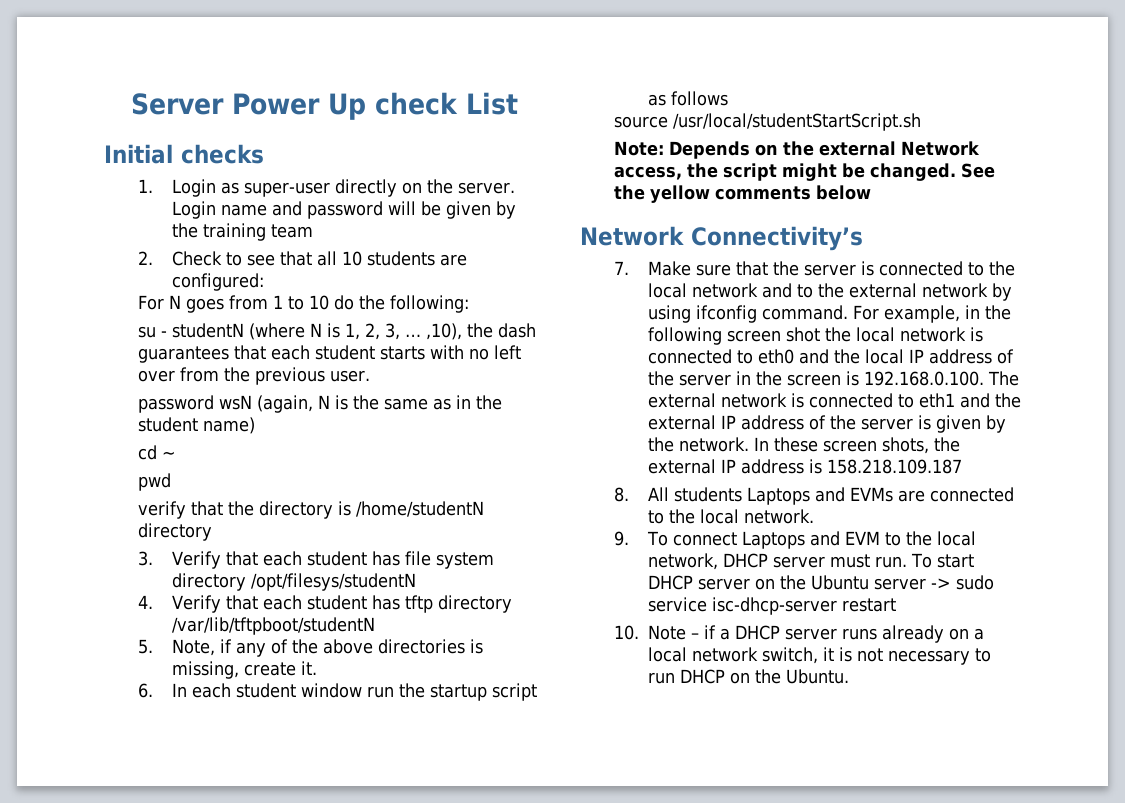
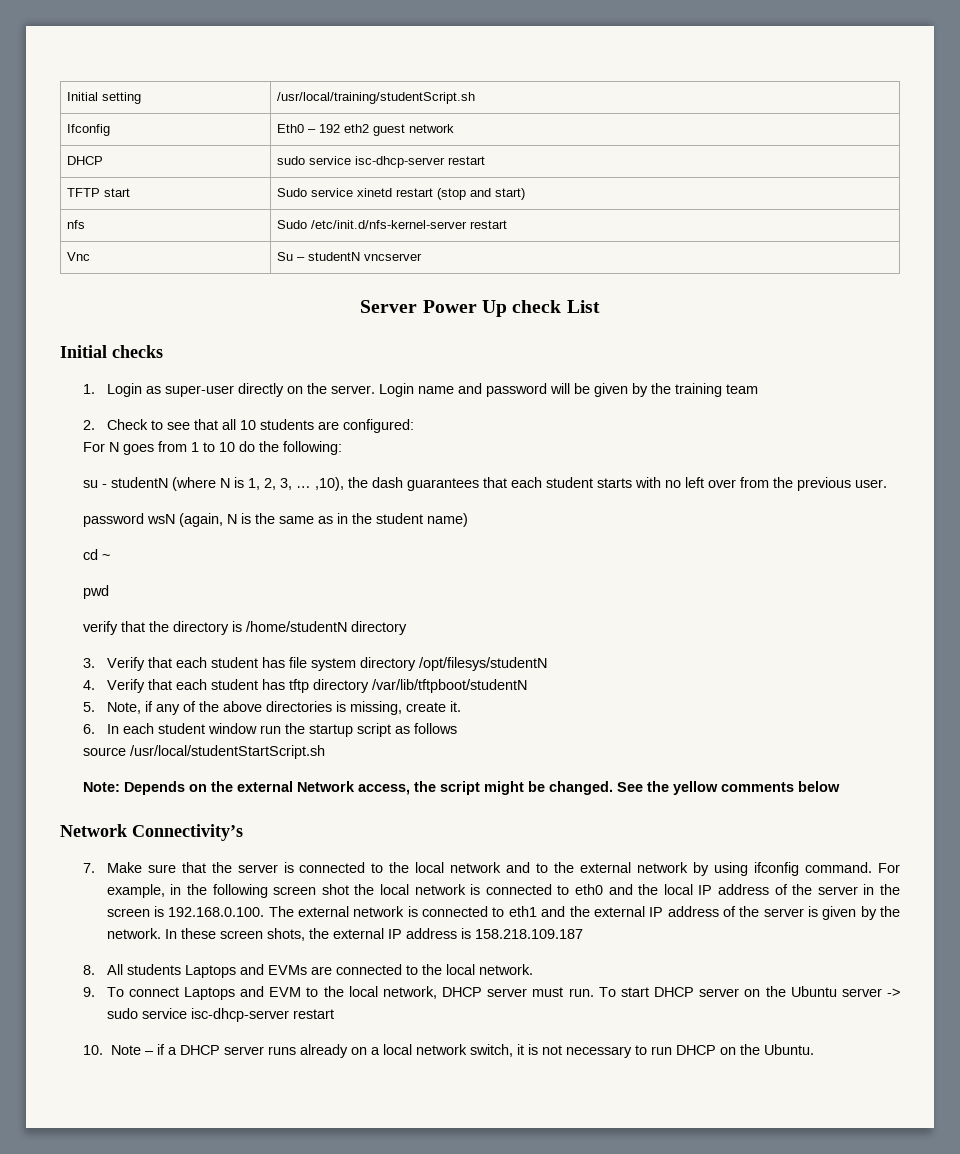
(131, 104) none -> [66,92,141,104] [276,92,475,104] [66,124,110,136] [276,124,454,136] [66,156,103,165] [276,156,485,168] [66,188,130,197] [276,188,525,200] [66,220,85,229] [276,220,507,229] [66,252,90,261] [276,252,422,261] Initial setting | /usr/local/training/studentScript.sh // Ifconfig | Eth0 – 192 eth2 guest network // DHCP | sudo service isc-dhcp-server restart // TFTP start | Sudo service xinetd restart (stop and start) // nfs | Sudo /etc/init.d/nfs-kernel-server restart // Vnc | Su – studentN vncserver //

